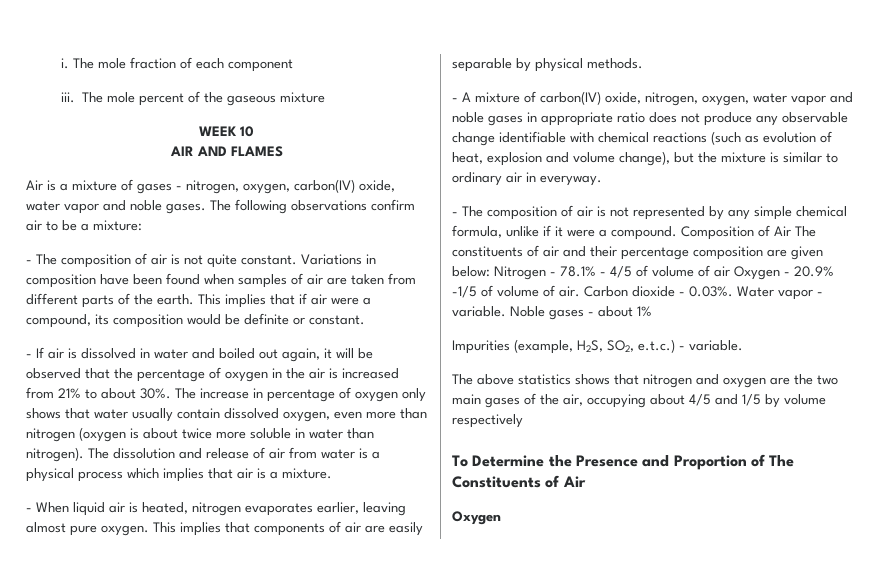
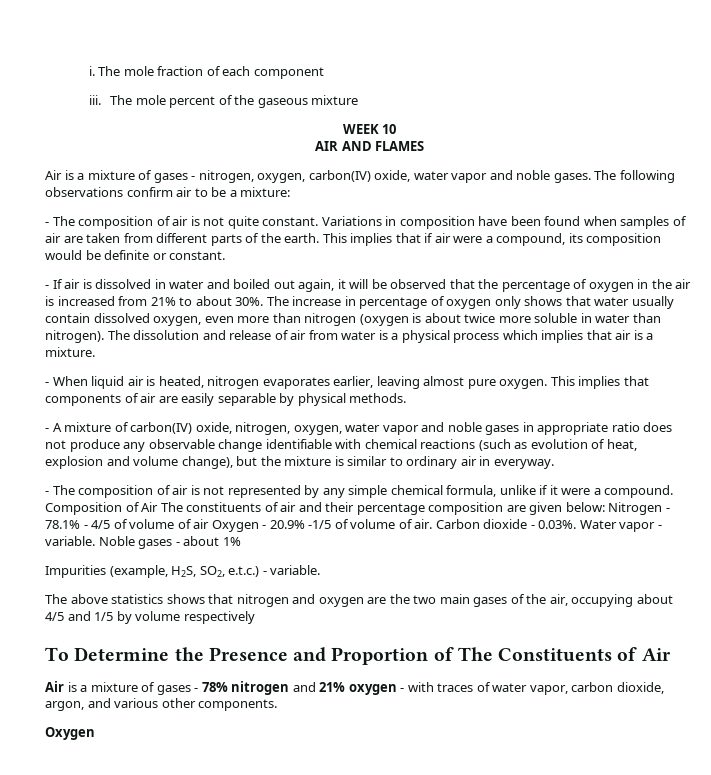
(586, 481) none -> [45,681,664,695] [45,698,278,711] // Air is a mixture of gases - 78% nitrogen and 21% oxygen - with traces of water vapor, carbon dioxide, argon, and various other components.

